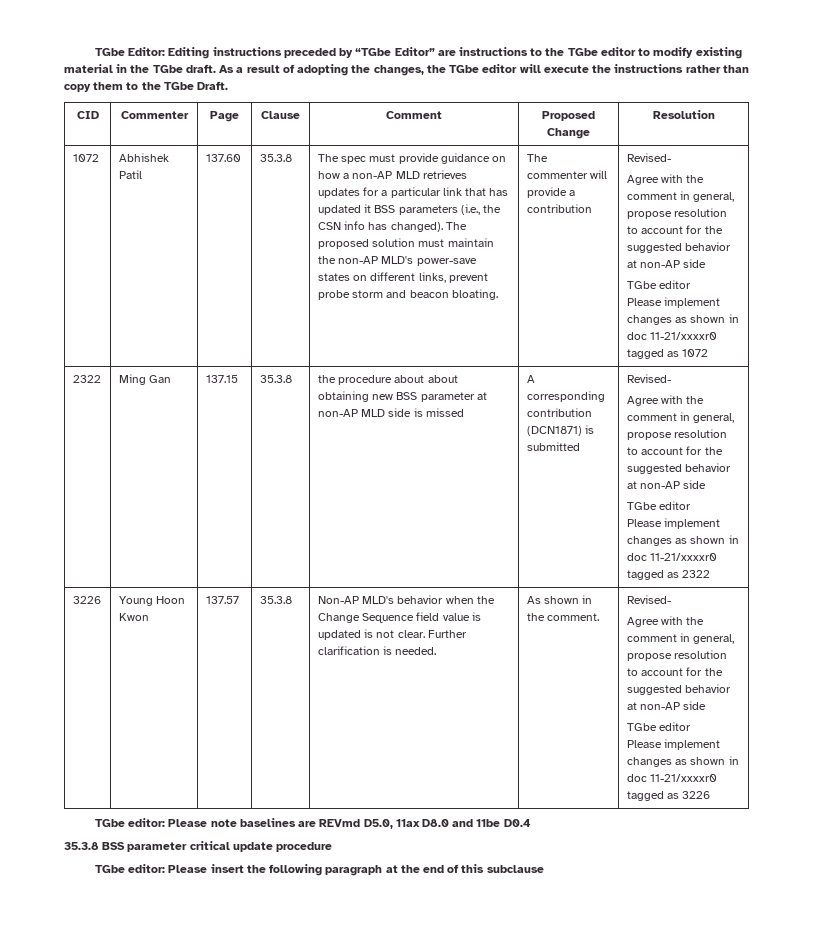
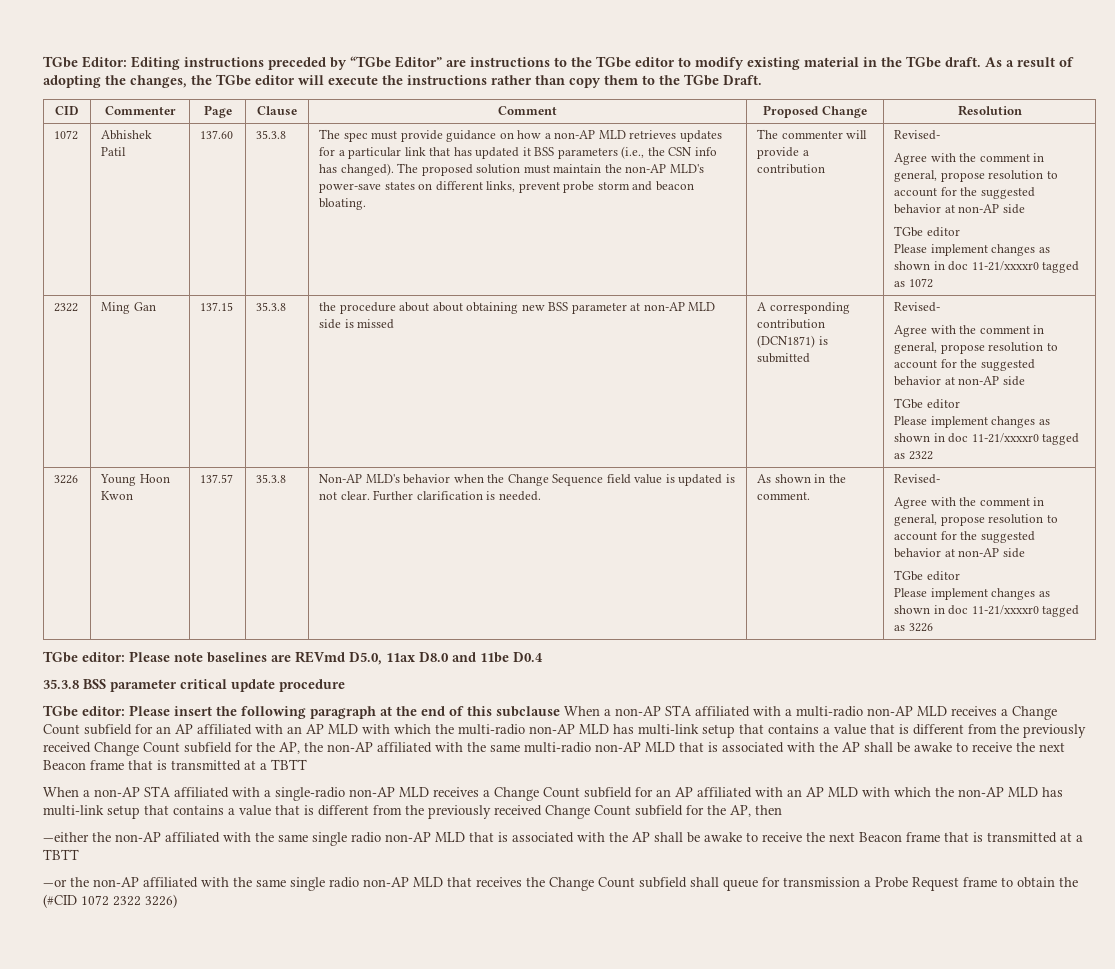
(544, 869) none -> [564,705,1057,720] [43,724,1086,738] [43,742,1065,756] [43,759,307,771] [43,786,1063,801] [43,805,782,819] [43,832,1083,846] [43,849,79,860] [43,877,1078,891] [43,894,177,908] When a non-AP STA affiliated with a multi-radio non-AP MLD receives a Change Count subfield for an AP affiliated with an AP MLD with which the multi-radio non-AP MLD has multi-link setup that contains a value that is different from the previously received Change Count subfield for the AP, the non-AP affiliated with the same multi-radio non-AP MLD that is associated with the AP shall be awake to receive the next Beacon frame that is transmitted at a TBTT // When a non-AP STA affiliated with a single-radio non-AP MLD receives a Change Count subfield for an AP affiliated with an AP MLD with which the non-AP MLD has multi-link setup that contains a value that is different from the previously received Change Count subfield for the AP, then // —either the non-AP affiliated with the same single radio non-AP MLD that is associated with the AP shall be awake to receive the next Beacon frame that is transmitted at a TBTT // —or the non-AP affiliated with the same single radio non-AP MLD that receives the Change Count subfield shall queue for transmission a Probe Request frame to obtain the (#CID 1072 2322 3226)

